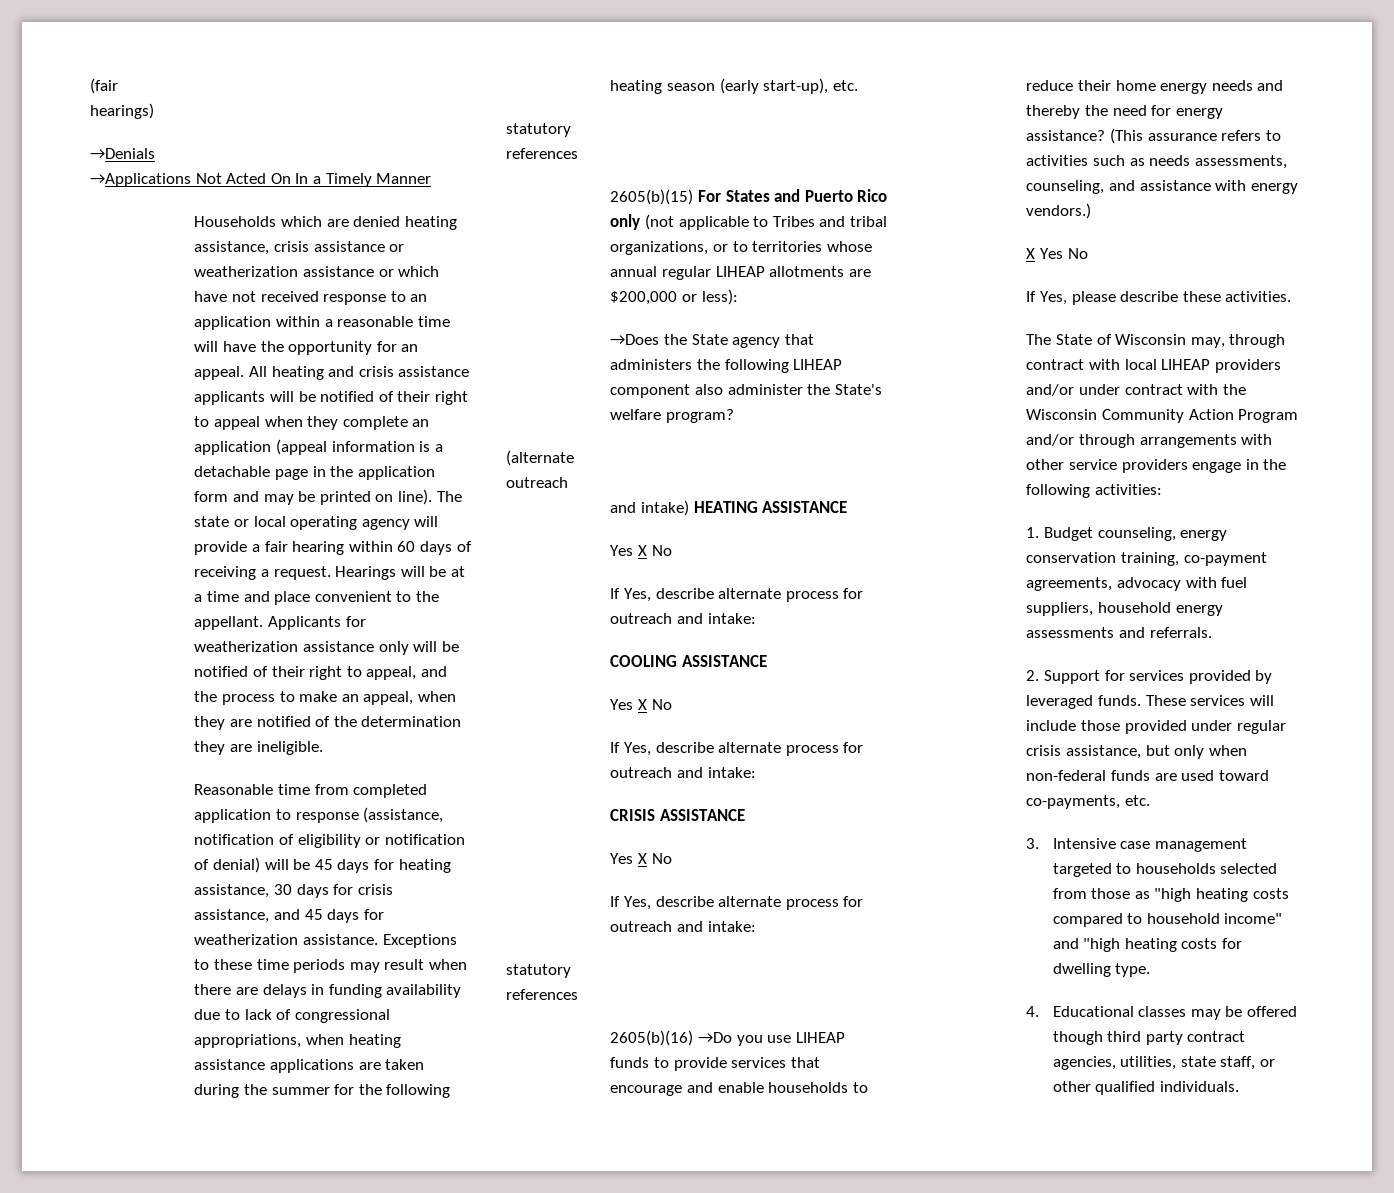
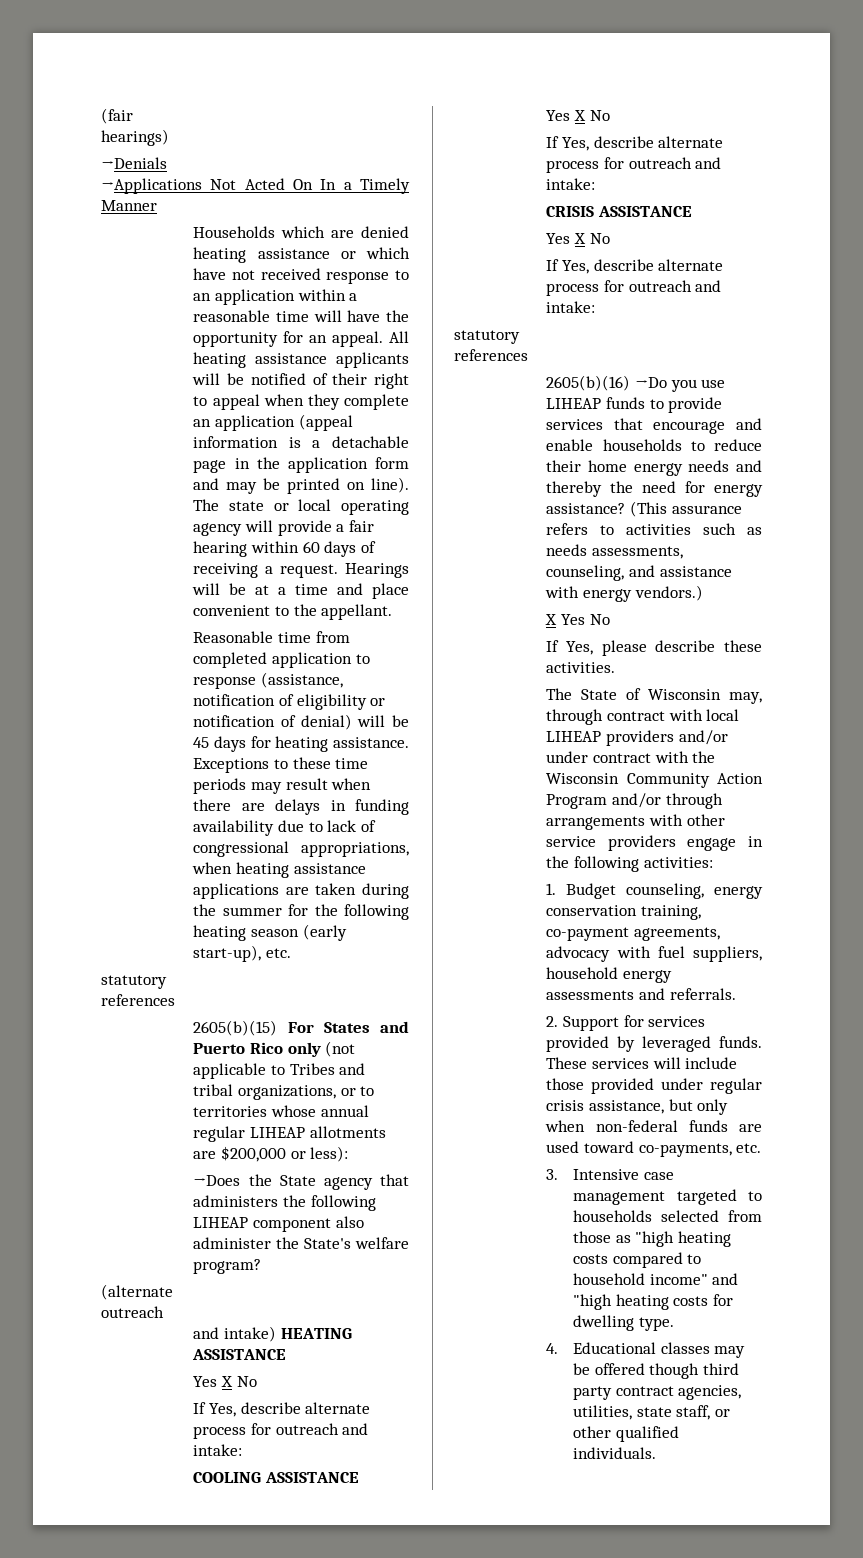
[194,241,405,255] [194,266,299,277] assistance, crisis assistance or weatherization -> (247, 255) none
[328,366,394,377] and crisis -> (247, 360) none
[268,616,366,630] [194,641,459,655] [194,666,447,680] [194,691,456,705] [194,716,462,730] [194,741,323,755] Applicants for weatherization assistance only will be notified of their right to appeal, and the process to make an appeal, when they are notified of the determination they are ineligible. -> (393, 612) none
[194,884,393,898] [194,909,384,923] [194,934,299,945] assistance, 30 days for crisis assistance, and 45 days for weatherization -> (329, 744) none

